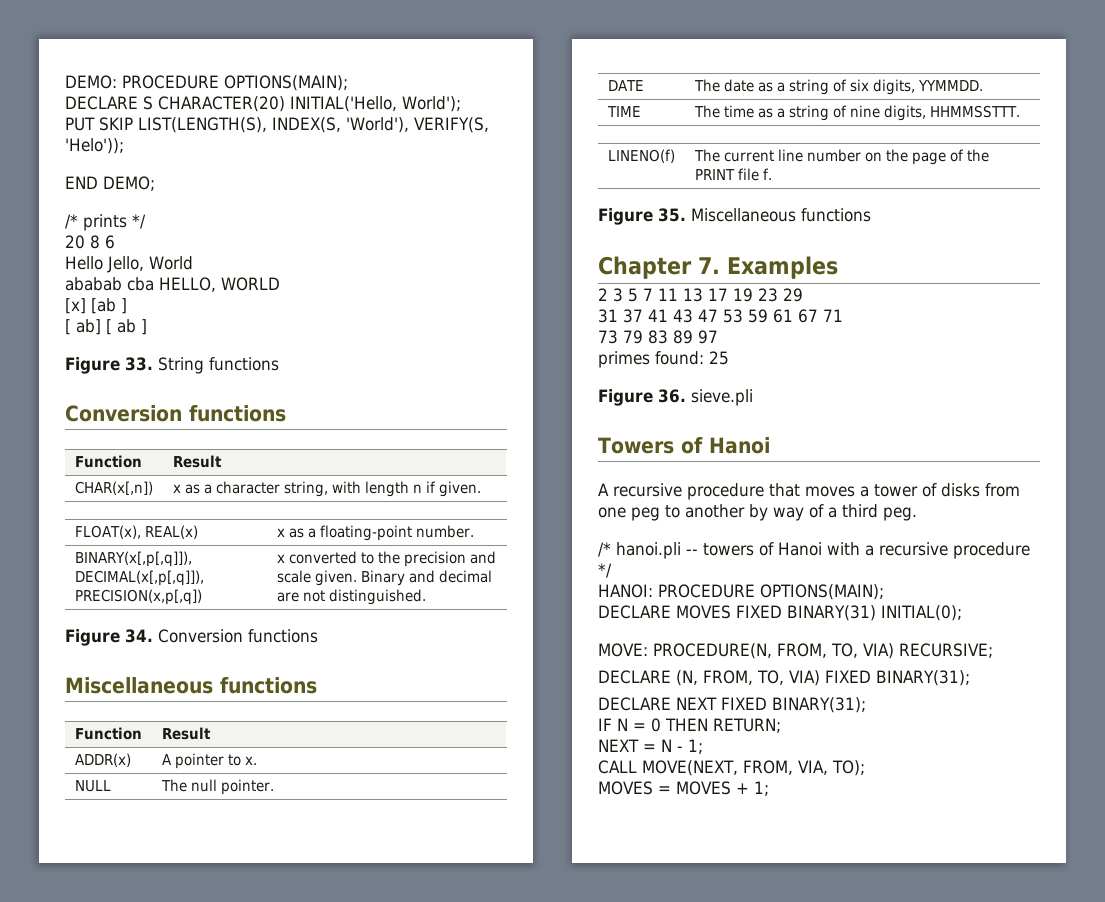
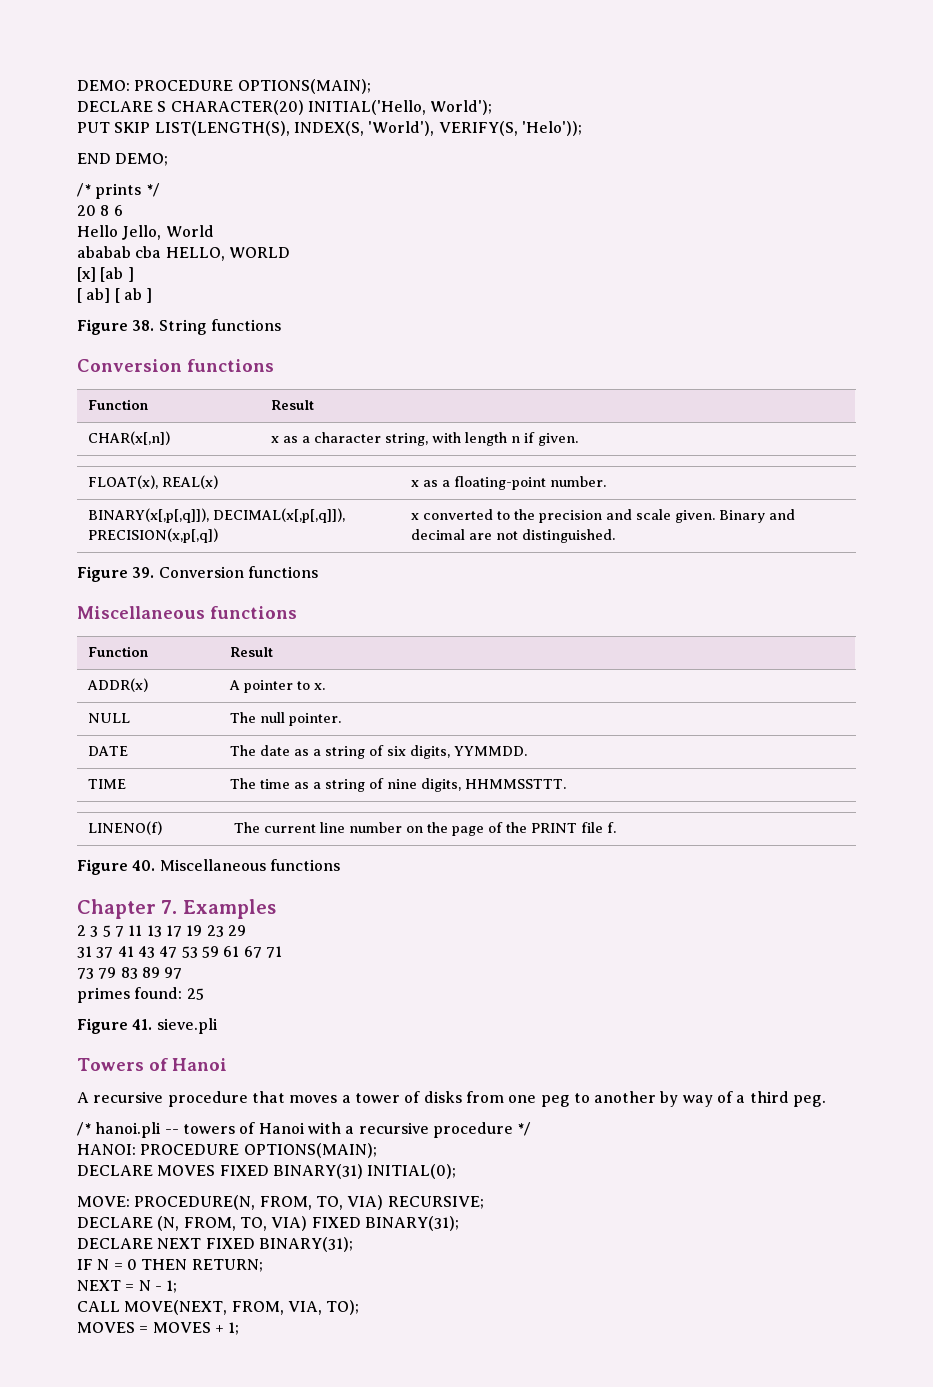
[125,357,153,371] 33. -> [132,320,155,331] 38.
[125,629,153,643] 34. -> [132,567,155,578] 39.
[658,208,686,222] 35. -> [132,860,156,871] 40.
[658,389,686,403] 36. -> [132,1019,153,1030] 41.

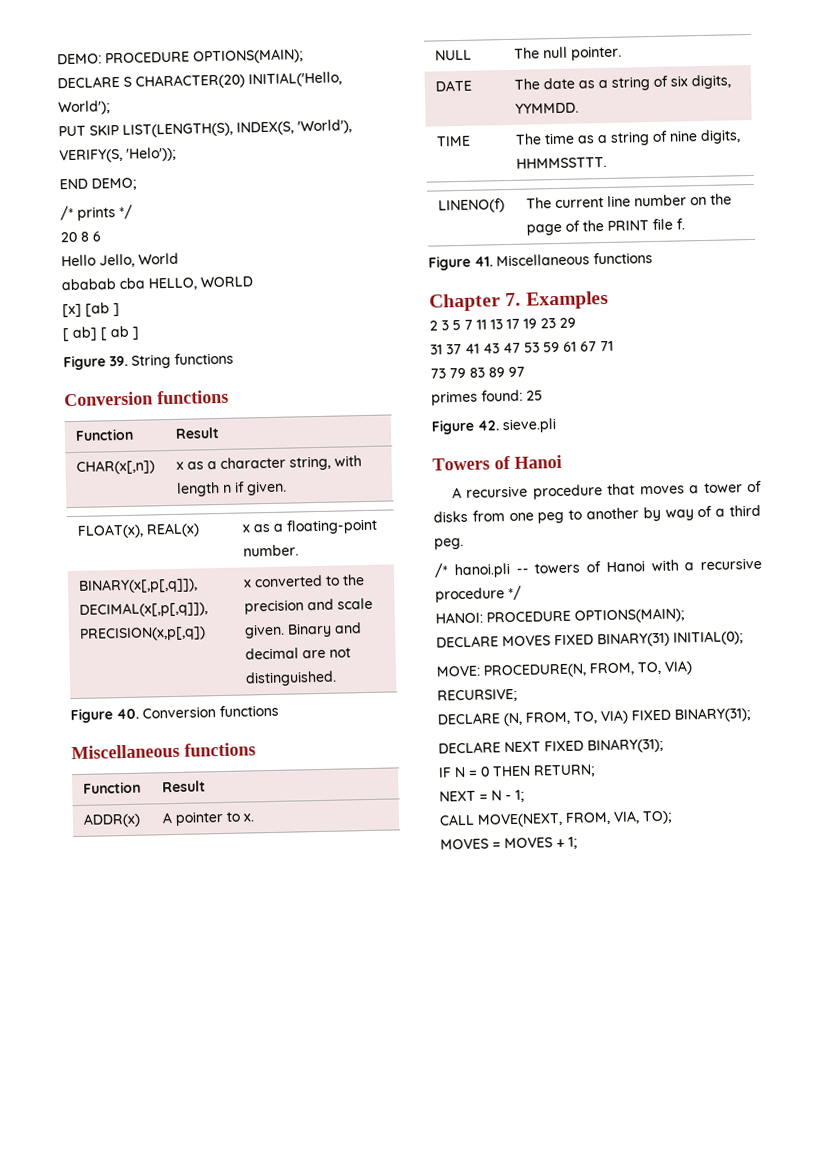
[132,320,155,331] 38. -> [109,355,128,367] 39.
[132,567,155,578] 39. -> [116,708,139,720] 40.
[132,860,156,871] 40. -> [474,256,493,267] 41.
[132,1019,153,1030] 41. -> [477,420,499,431] 42.

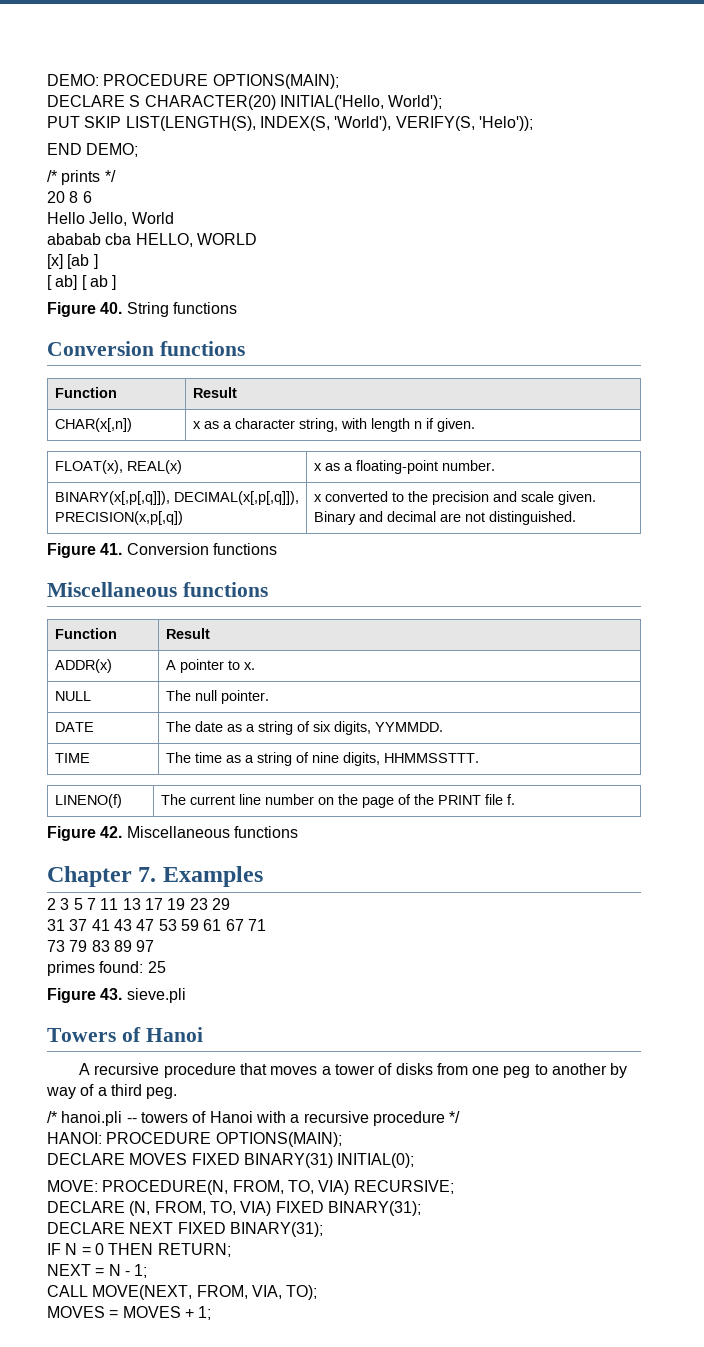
[109,355,128,367] 39. -> [100,302,123,314] 40.
[116,708,139,720] 40. -> [100,543,123,555] 41.
[474,256,493,267] 41. -> [100,826,123,838] 42.
[477,420,499,431] 42. -> [100,988,123,1000] 43.

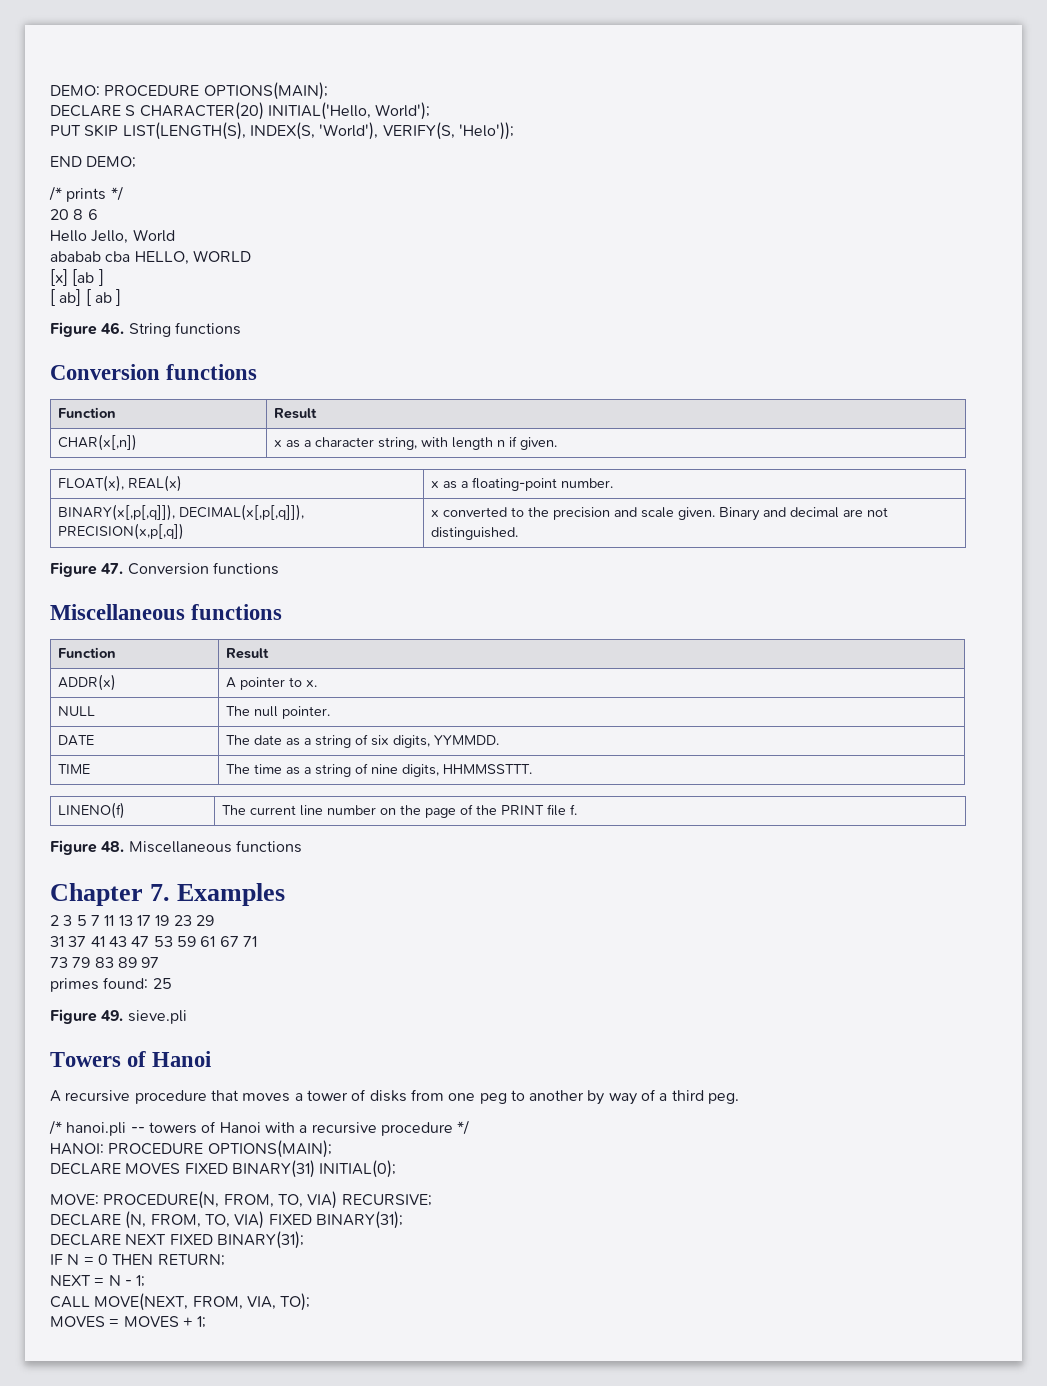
[100,302,123,314] 40. -> [101,322,125,334] 46.
[100,543,123,555] 41. -> [101,563,124,574] 47.
[100,826,123,838] 42. -> [101,841,125,852] 48.
[100,988,123,1000] 43. -> [101,1010,124,1021] 49.

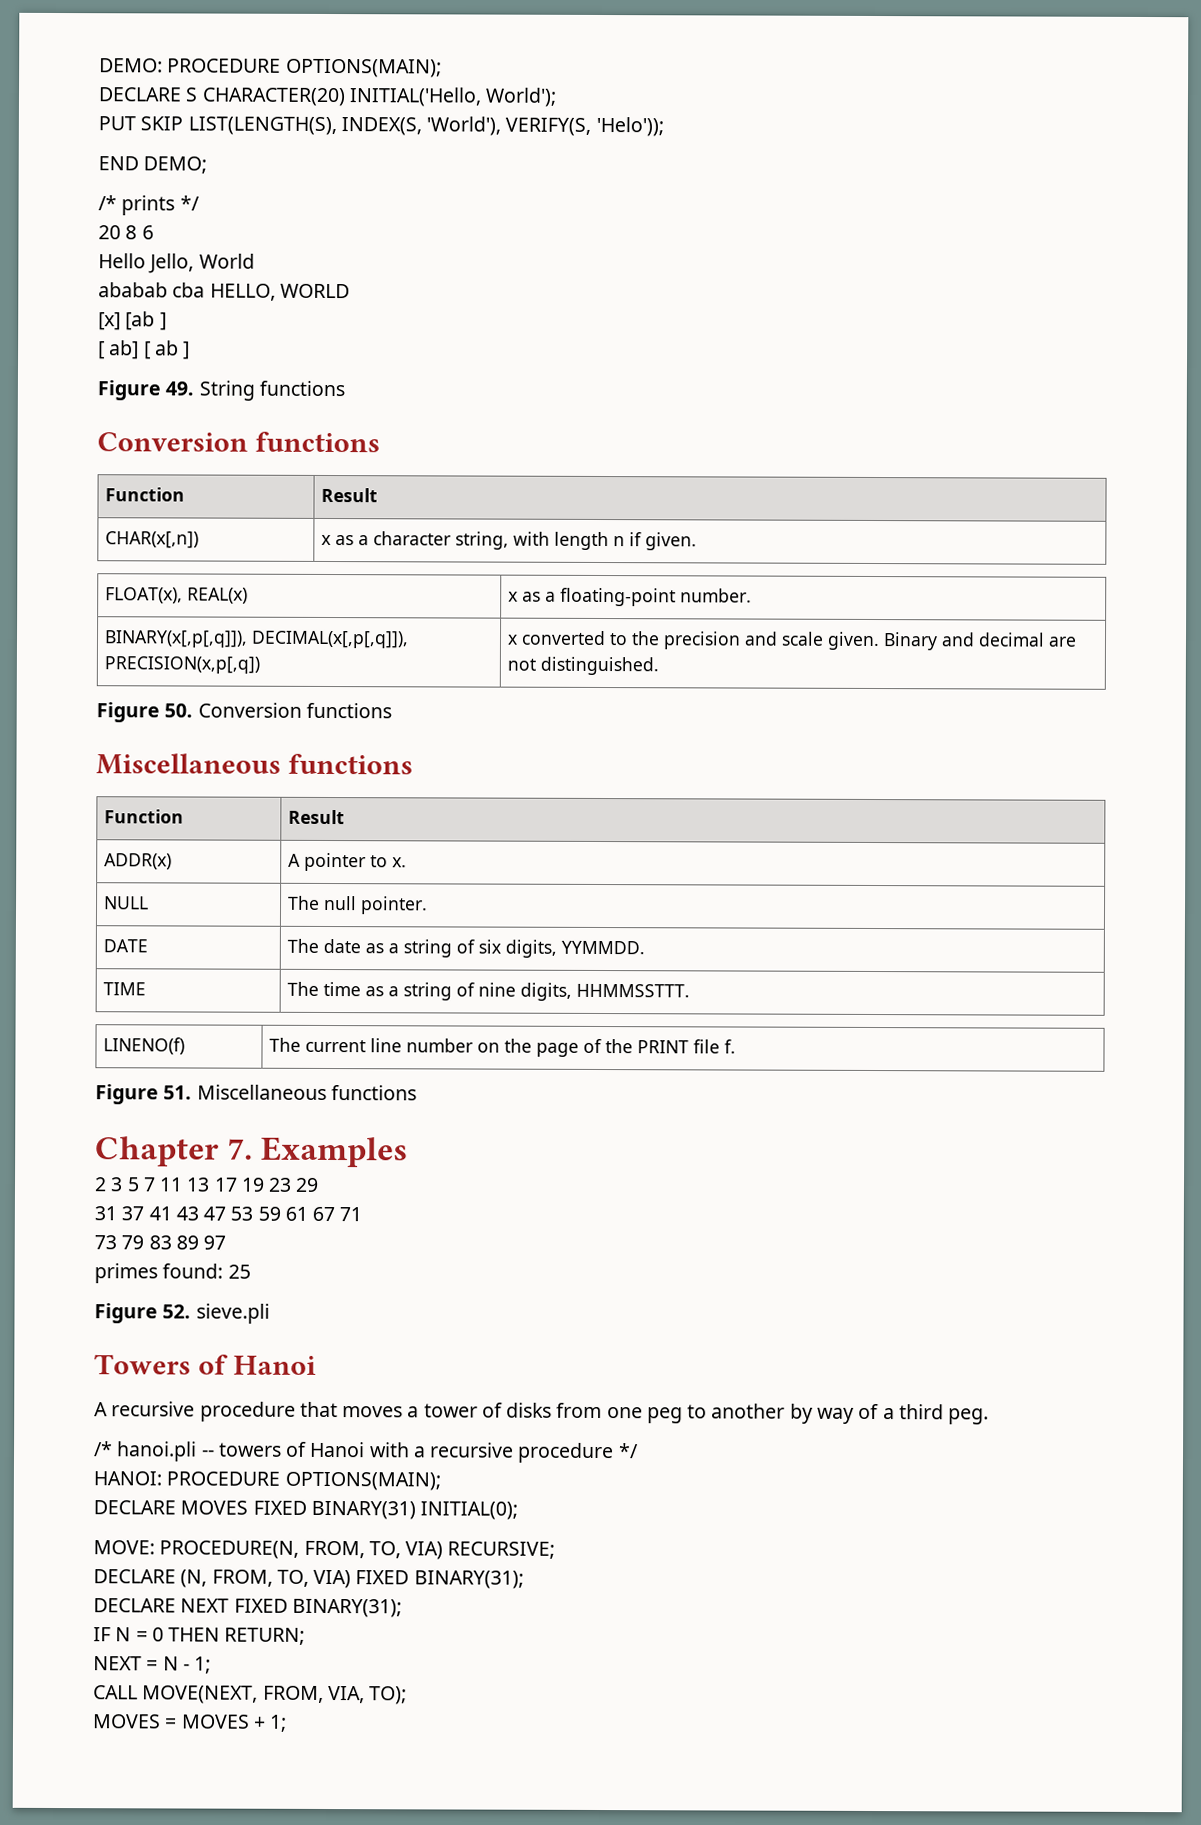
[101,322,125,334] 46. -> [165,381,195,396] 49.
[101,563,124,574] 47. -> [164,703,194,718] 50.
[101,841,125,852] 48. -> [163,1085,193,1100] 51.
[101,1010,124,1021] 49. -> [162,1304,192,1319] 52.

